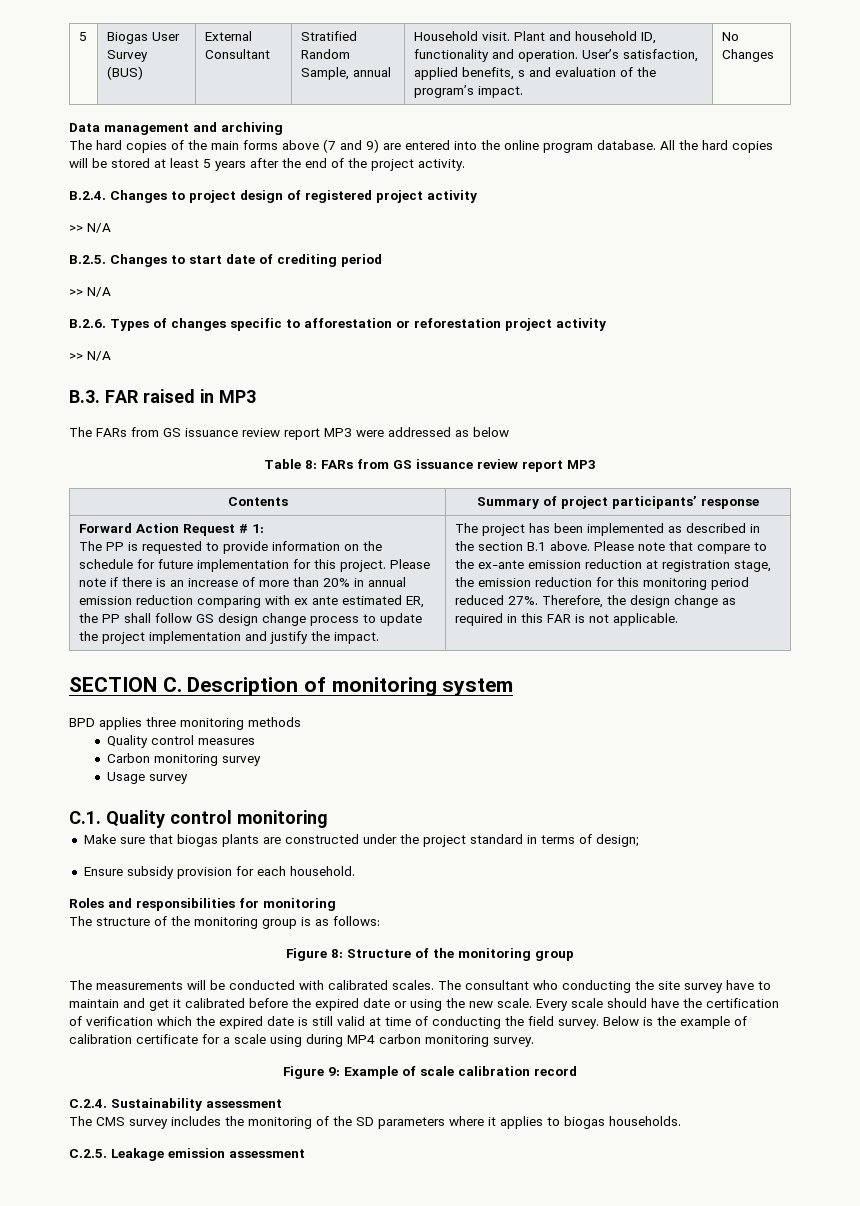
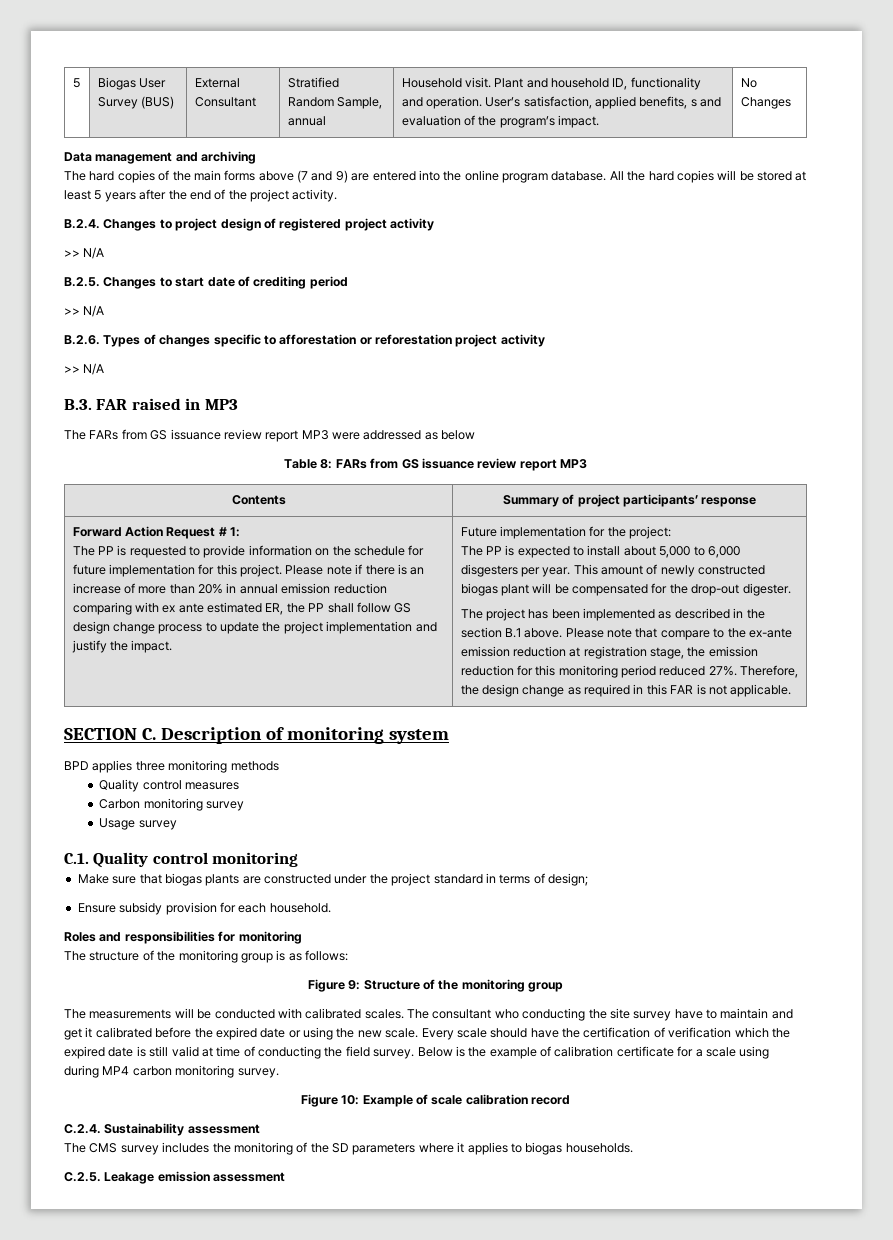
(379, 638) none -> [460,526,672,539] [460,545,740,558] [460,564,766,577] [460,583,791,596] Future implementation for the project: // The PP is expected to install about 5,000 to 6,000 disgesters per year. This amount of newly constructed biogas plant will be compensated for the drop-out digester. //
[331,949,343,958] 8: -> [348,980,361,990] 9:
[328,1067,340,1076] 9: -> [341,1095,360,1105] 10:

